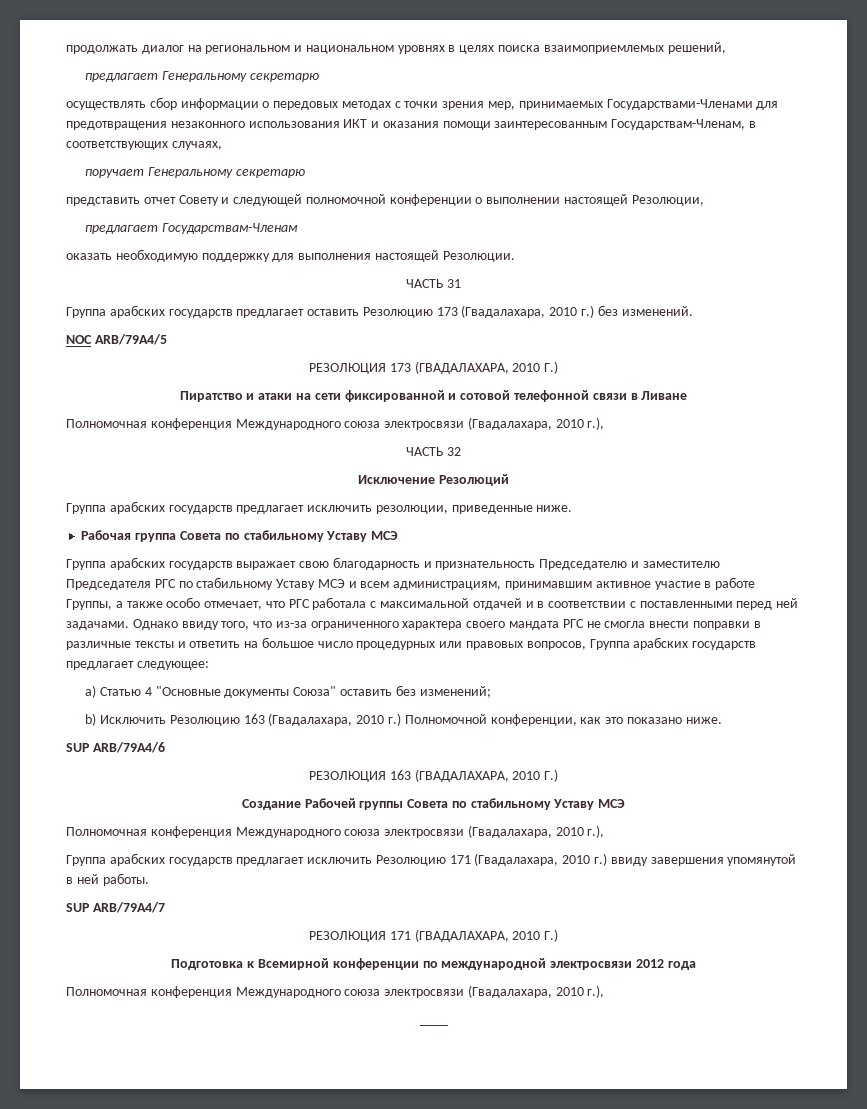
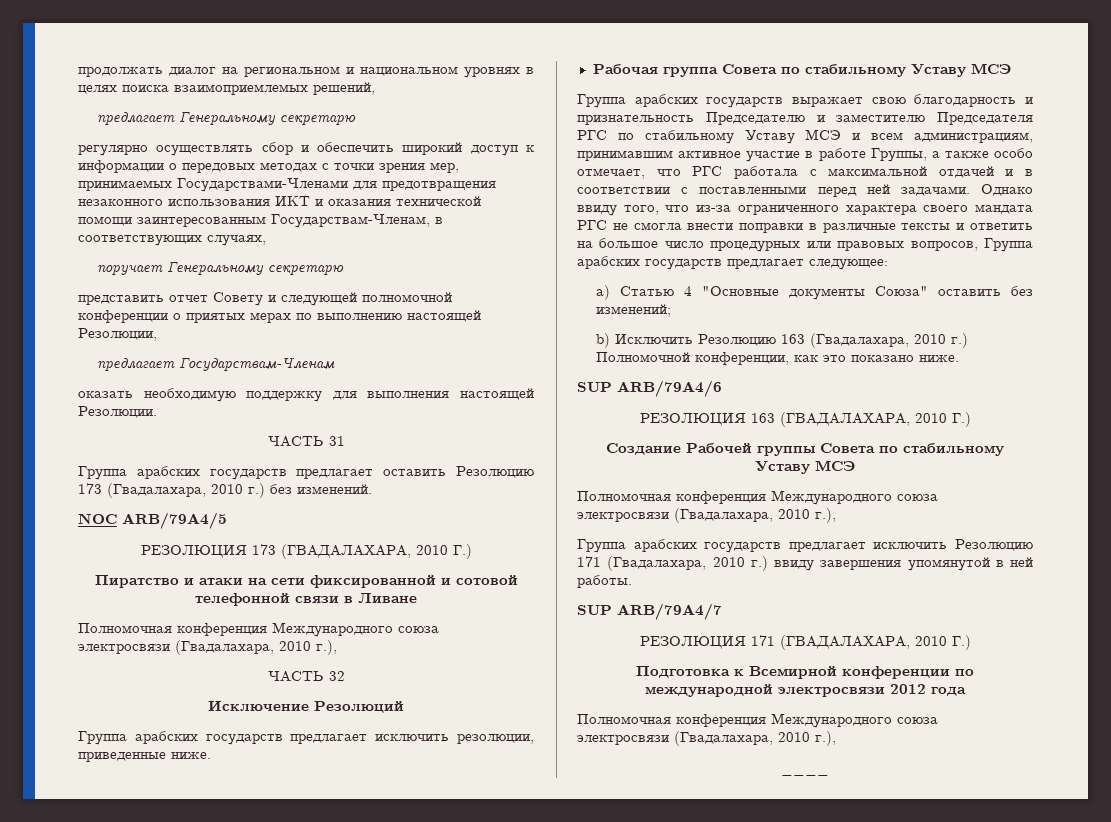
(319, 77) none -> [78,145,148,156] регулярно
(177, 103) none -> [300,142,535,156] и обеспечить широкий доступ к
(439, 124) none -> [396,196,481,206] технической
[486,197,561,204] выполнении -> [186,312,402,323] приятых мерах по выполнению

